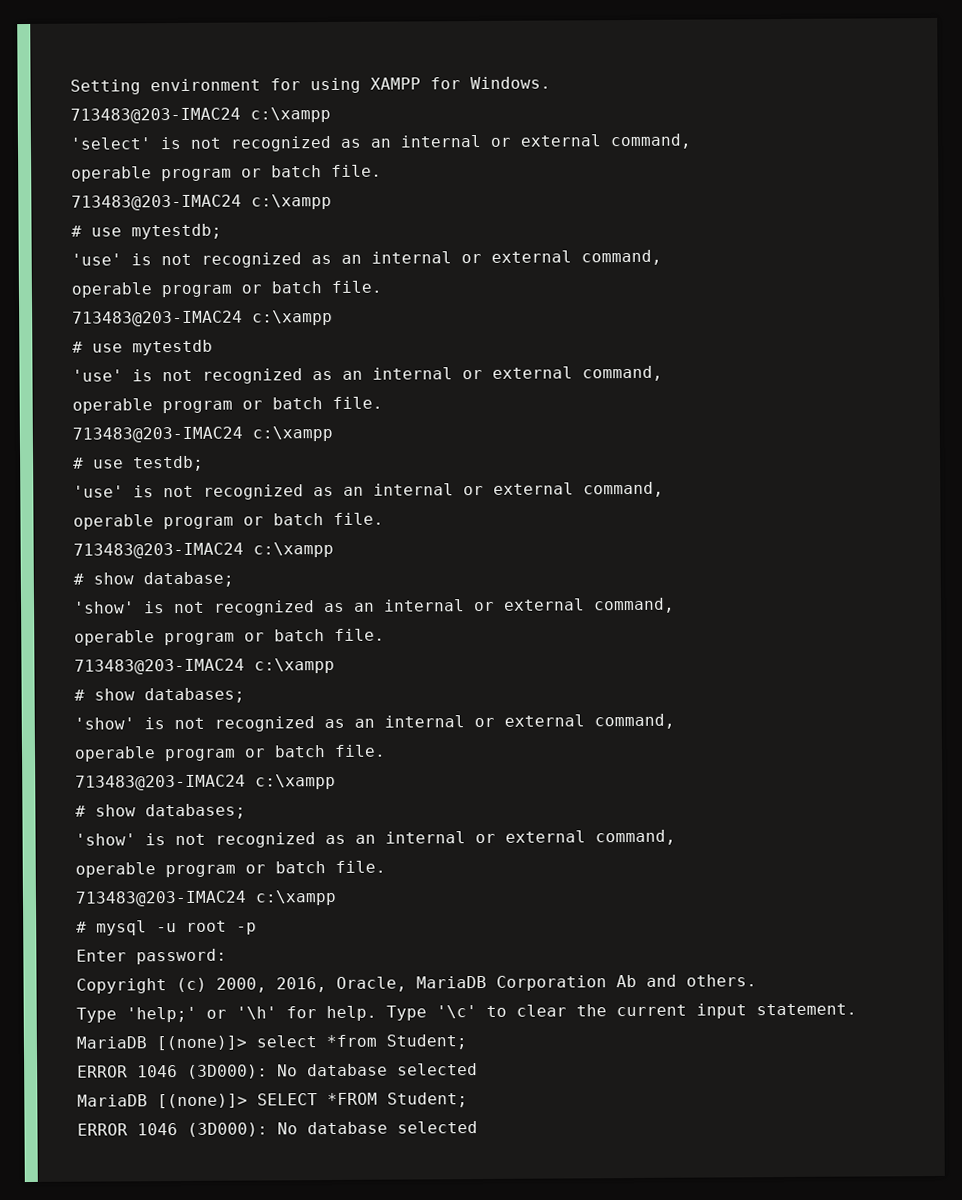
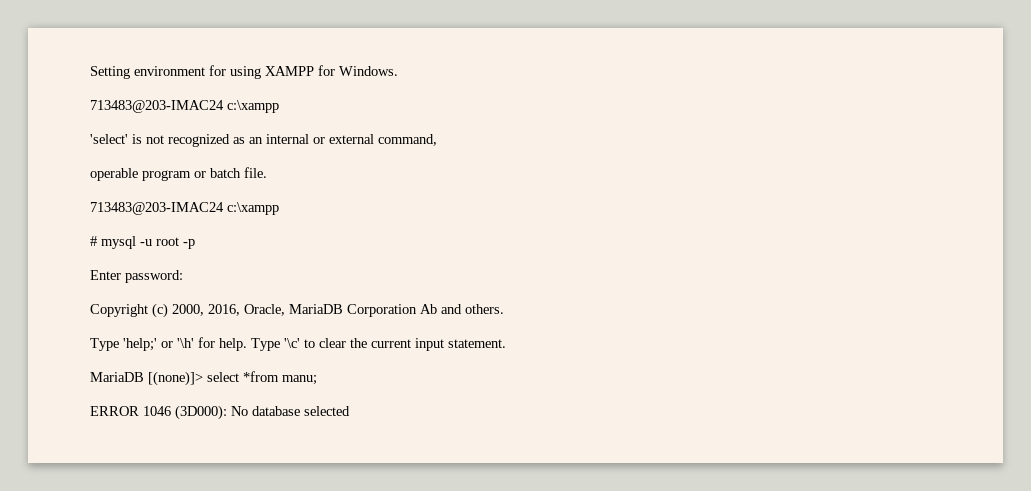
[71,223,222,240] [71,249,662,268] [71,280,382,298] [72,309,333,327] [72,339,213,356] [72,365,663,384] [72,396,383,414] [72,425,333,443] [73,455,204,472] [73,481,664,500] [73,512,384,530] [73,541,334,559] [73,571,234,588] [74,597,675,616] [74,628,385,646] [74,657,335,675] [74,687,245,704] [74,713,675,732] [74,744,386,762] [75,773,336,791] [75,803,246,820] [75,829,676,848] [75,860,386,878] [75,889,337,907] // # use mytestdb; // 'use' is not recognized as an internal or external command, // operable program or batch file. // 713483@203-IMAC24 c:\xampp // # use mytestdb // 'use' is not recognized as an internal or external command, // operable program or batch file. // 713483@203-IMAC24 c:\xampp // # use testdb; // 'use' is not recognized as an internal or external command, // operable program or batch file. // 713483@203-IMAC24 c:\xampp // # show database; // 'show' is not recognized as an internal or external command, // operable program or batch file. // 713483@203-IMAC24 c:\xampp // # show databases; // 'show' is not recognized as an internal or external command, // operable program or batch file. // 713483@203-IMAC24 c:\xampp // # show databases; // 'show' is not recognized as an internal or external command, // operable program or batch file. // 713483@203-IMAC24 c:\xampp -> (279, 208) none
[386,1034,467,1050] [77,1063,478,1079] [77,1092,468,1109] [77,1121,478,1137] Student; // ERROR 1046 (3D000): No database selected // MariaDB [(none)]> SELECT *FROM Student; // ERROR 1046 (3D000): No database selected -> [282,375,317,385] [90,405,350,420] manu; // ERROR 1046 (3D000): No database selected

